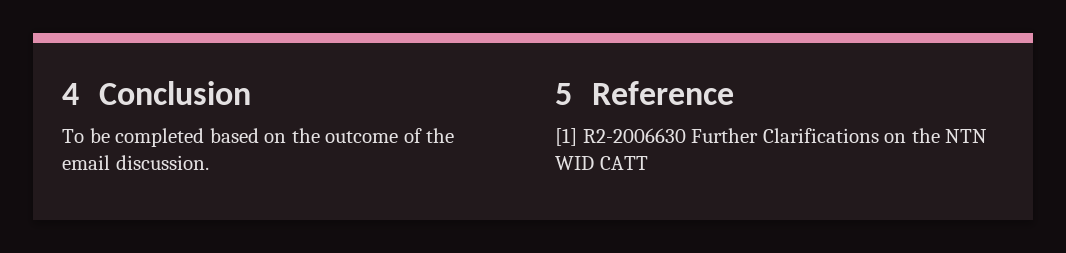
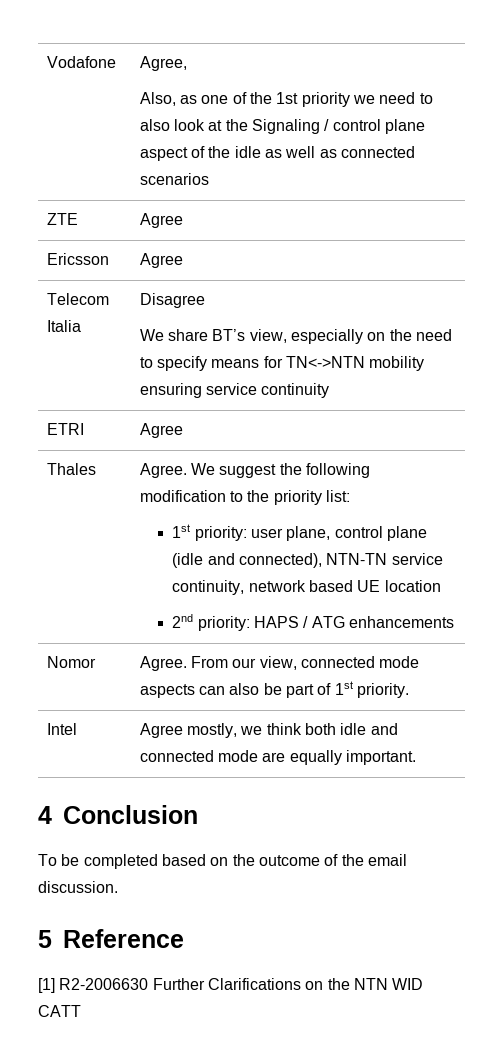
(62, 94) none -> [46,56,116,68] [139,56,187,71] [139,92,433,107] [139,119,425,134] [139,146,415,161] [139,173,209,185] [46,213,78,225] [139,213,183,228] [46,253,109,265] [139,253,183,268] [46,293,109,305] [46,320,81,332] [139,293,205,308] [139,329,452,344] [139,356,425,371] [139,383,330,398] [46,423,84,435] [139,423,183,438] [46,463,96,475] [139,463,370,478] [139,490,350,505] [172,524,427,541] [172,553,443,568] [172,580,441,595] [172,614,454,631] [46,656,96,668] [139,656,420,671] [139,681,409,698] [46,723,77,735] [139,723,398,738] [139,750,416,765] Vodafone | Agree, // Also, as one of the 1st priority we need to also look at the Signaling / control plane aspect of the idle as well as connected scenarios // ZTE | Agree // Ericsson | Agree // Telecom Italia | Disagree // We share BT’s view, especially on the need to specify means for TN<->NTN mobility ensuring service continuity // ETRI | Agree // Thales | Agree. We suggest the following modification to the priority list: // 1st priority: user plane, control plane (idle and connected), NTN-TN service continuity, network based UE location // 2nd priority: HAPS / ATG enhancements // Nomor | Agree. From our view, connected mode aspects can also be part of 1st priority. // Intel | Agree mostly, we think both idle and connected mode are equally important. //

